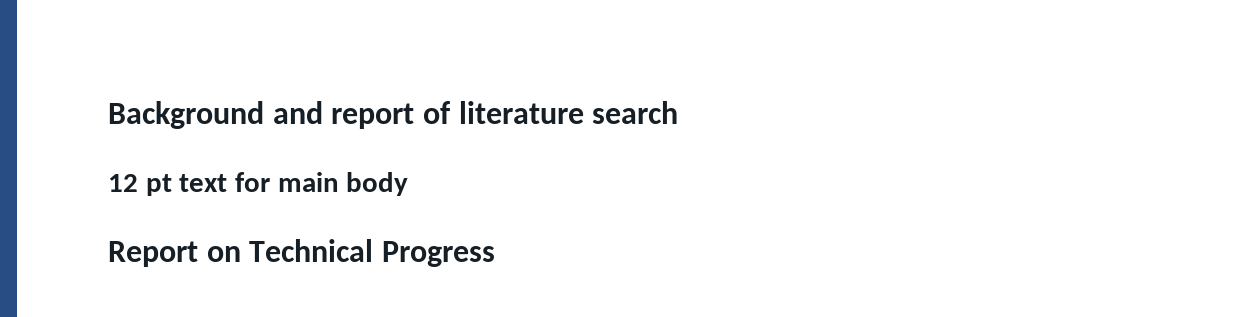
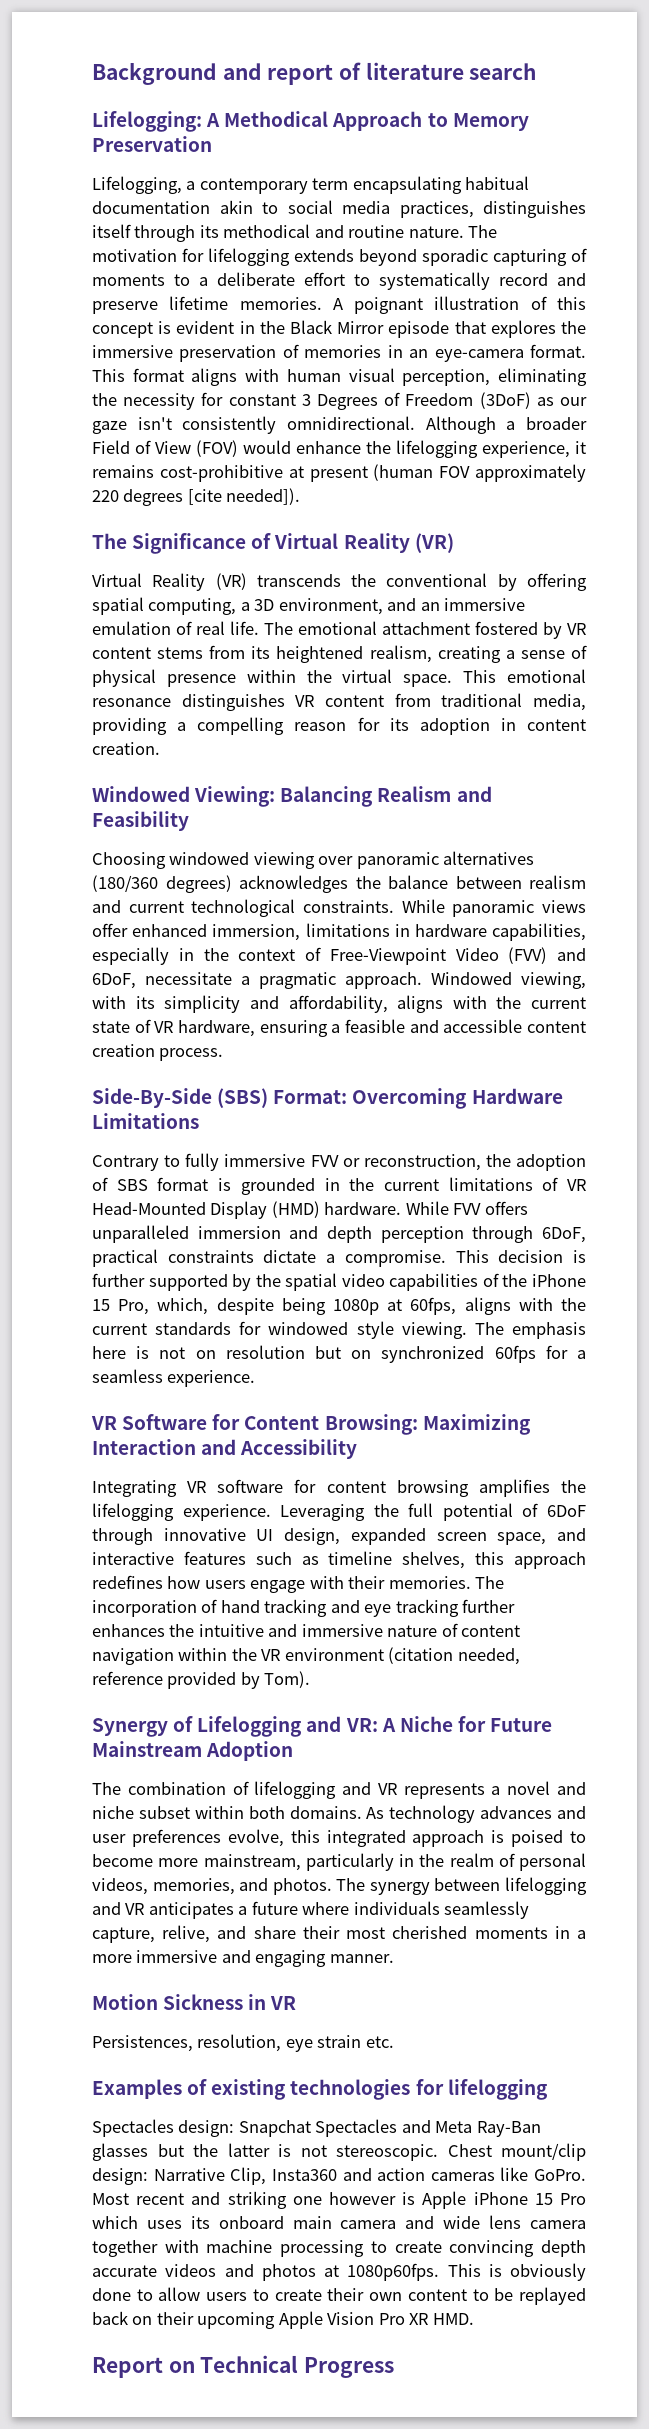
[108,172,409,196] 12 pt text for main body -> [92,111,529,132] [92,136,212,152] [92,176,530,194] [92,200,586,218] [92,224,498,242] [92,248,587,266] [92,272,586,290] [92,296,586,314] [92,320,586,338] [92,344,586,362] [92,368,587,386] [92,392,587,410] [92,416,587,434] [92,440,586,458] [92,464,586,482] [92,488,301,506] [92,533,454,554] [92,573,587,591] [92,597,526,615] [92,621,586,639] [92,645,587,663] [92,669,586,687] [92,693,586,711] [92,717,586,735] [92,742,160,755] [92,786,492,807] [92,811,189,831] [92,851,535,869] [92,875,586,893] [92,899,586,917] [92,923,586,941] [92,947,586,965] [92,972,586,989] [92,995,586,1013] [92,1019,586,1037] [92,1044,224,1061] [92,1088,563,1109] [92,1113,199,1129] [92,1153,586,1171] [92,1177,586,1195] [92,1201,528,1219] [92,1225,586,1243] [92,1249,586,1267] [92,1273,586,1291] [92,1297,586,1315] [92,1321,587,1339] [92,1345,586,1363] [92,1369,256,1387] [91,1414,531,1435] [92,1439,358,1459] [92,1479,586,1497] [92,1503,586,1521] [92,1528,586,1545] [92,1551,586,1569] [92,1575,505,1593] [92,1599,516,1617] [92,1623,521,1637] [92,1647,520,1665] [92,1671,311,1689] [92,1716,553,1737] [92,1741,294,1761] [92,1781,586,1799] [92,1805,586,1823] [92,1829,586,1847] [92,1853,586,1871] [92,1877,587,1895] [92,1901,530,1919] [92,1925,586,1943] [92,1950,394,1967] [92,1994,297,2010] [92,2034,394,2052] [92,2079,548,2100] [92,2119,541,2137] [92,2143,586,2161] [92,2167,586,2185] [92,2191,586,2209] [92,2215,587,2229] [92,2240,586,2257] [92,2263,586,2281] [92,2287,587,2305] [92,2311,474,2329] Lifelogging: A Methodical Approach to Memory Preservation // Lifelogging, a contemporary term encapsulating habitual documentation akin to social media practices, distinguishes itself through its methodical and routine nature. The motivation for lifelogging extends beyond sporadic capturing of moments to a deliberate effort to systematically record and preserve lifetime memories. A poignant illustration of this concept is evident in the Black Mirror episode that explores the immersive preservation of memories in an eye-camera format. This format aligns with human visual perception, eliminating the necessity for constant 3 Degrees of Freedom (3DoF) as our gaze isn't consistently omnidirectional. Although a broader Field of View (FOV) would enhance the lifelogging experience, it remains cost-prohibitive at present (human FOV approximately 220 degrees [cite needed]). // The Significance of Virtual Reality (VR) // Virtual Reality (VR) transcends the conventional by offering spatial computing, a 3D environment, and an immersive emulation of real life. The emotional attachment fostered by VR content stems from its heightened realism, creating a sense of physical presence within the virtual space. This emotional resonance distinguishes VR content from traditional media, providing a compelling reason for its adoption in content creation. // Windowed Viewing: Balancing Realism and Feasibility // Choosing windowed viewing over panoramic alternatives (180/360 degrees) acknowledges the balance between realism and current technological constraints. While panoramic views offer enhanced immersion, limitations in hardware capabilities, especially in the context of Free-Viewpoint Video (FVV) and 6DoF, necessitate a pragmatic approach. Windowed viewing, with its simplicity and affordability, aligns with the current state of VR hardware, ensuring a feasible and accessible content creation process. // Side-By-Side (SBS) Format: Overcoming Hardware Limitations // Contrary to fully immersive FVV or reconstruction, the adoption of SBS format is grounded in the current limitations of VR Head-Mounted Display (HMD) hardware. While FVV offers unparalleled immersion and depth perception through 6DoF, practical constraints dictate a compromise. This decision is further supported by the spatial video capabilities of the iPhone 15 Pro, which, despite being 1080p at 60fps, aligns with the current standards for windowed style viewing. The emphasis here is not on resolution but on synchronized 60fps for a seamless experience. // VR Software for Content Browsing: Maximizing Interaction and Accessibility // Integrating VR software for content browsing amplifies the lifelogging experience. Leveraging the full potential of 6DoF through innovative UI design, expanded screen space, and interactive features such as timeline shelves, this approach redefines how users engage with their memories. The incorporation of hand tracking and eye tracking further enhances the intuitive and immersive nature of content navigation within the VR environment (citation needed, reference provided by Tom). // Synergy of Lifelogging and VR: A Niche for Future Mainstream Adoption // The combination of lifelogging and VR represents a novel and niche subset within both domains. As technology advances and user preferences evolve, this integrated approach is poised to become more mainstream, particularly in the realm of personal videos, memories, and photos. The synergy between lifelogging and VR anticipates a future where individuals seamlessly capture, relive, and share their most cherished moments in a more immersive and engaging manner. // Motion Sickness in VR // Persistences, resolution, eye strain etc. // Examples of existing technologies for lifelogging // Spectacles design: Snapchat Spectacles and Meta Ray-Ban glasses but the latter is not stereoscopic. Chest mount/clip design: Narrative Clip, Insta360 and action cameras like GoPro. Most recent and striking one however is Apple iPhone 15 Pro which uses its onboard main camera and wide lens camera together with machine processing to create convincing depth accurate videos and photos at 1080p60fps. This is obviously done to allow users to create their own content to be replayed back on their upcoming Apple Vision Pro XR HMD.

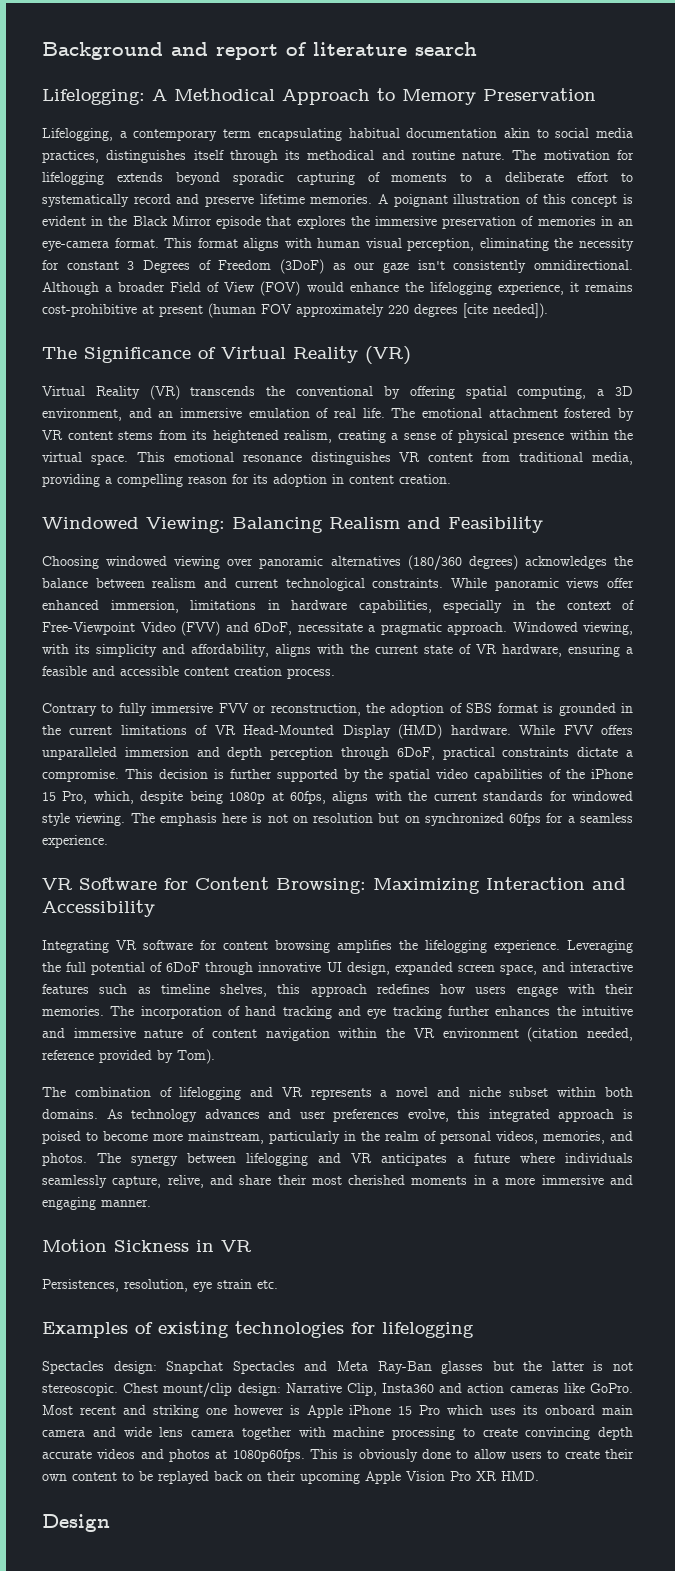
[92,1088,563,1109] [92,1113,199,1129] // Side-By-Side (SBS) Format: Overcoming Hardware Limitations -> (335, 673) none
[92,1716,553,1737] [92,1741,294,1761] // Synergy of Lifelogging and VR: A Niche for Future Mainstream Adoption -> (215, 1056) none
[92,2355,395,2378] Report on Technical Progress -> [42,1514,110,1532] Design

